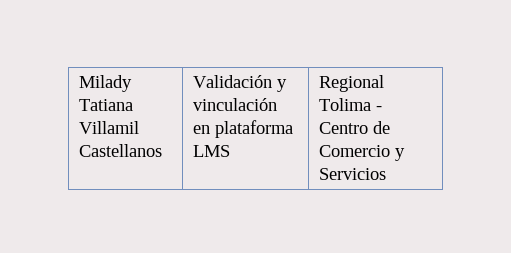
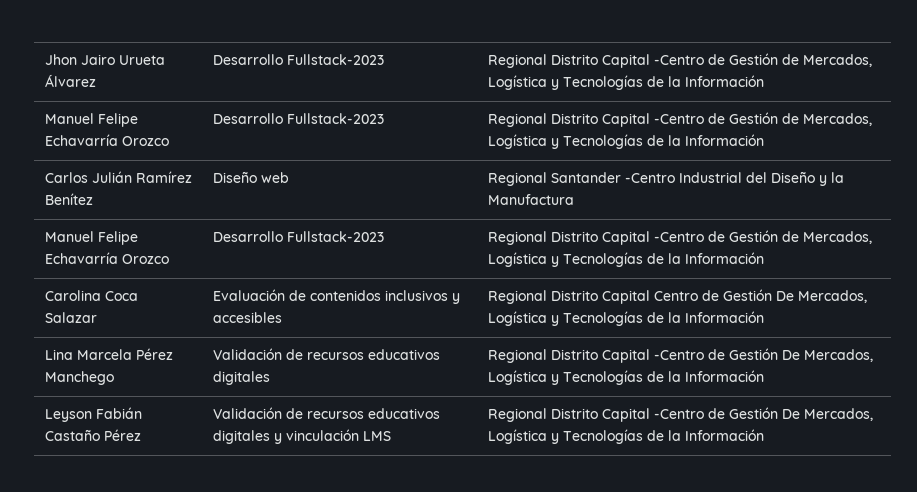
[78,75,132,92] [78,99,133,111] [78,121,139,134] [78,144,162,157] [192,75,287,92] [192,98,277,111] [192,120,293,138] [192,145,230,157] [318,75,384,92] [318,98,382,111] [318,121,390,134] [318,145,405,161] [318,168,386,180] Milady Tatiana Villamil Castellanos | Validación y vinculación en plataforma LMS | Regional Tolima - Centro de Comercio y Servicios -> [44,54,165,65] [44,74,96,87] [212,54,384,65] [487,53,872,68] [487,75,764,90] [44,113,138,127] [44,134,169,146] [212,113,384,124] [487,112,872,127] [487,134,764,149] [44,171,192,183] [44,193,93,205] [212,171,289,183] [487,171,844,186] [487,194,574,205] [44,231,138,245] [44,252,169,264] [212,231,384,242] [487,230,872,245] [487,252,764,267] [44,290,138,301] [44,312,97,323] [212,289,460,304] [212,312,282,323] [487,289,867,304] [487,311,764,326] [44,348,173,360] [44,371,114,385] [212,348,440,360] [212,371,270,385] [487,348,873,363] [487,370,764,385] [44,407,142,422] [44,429,141,441] [212,407,440,419] [212,429,391,444] [487,407,873,422] [487,429,764,444] Jhon Jairo Urueta Álvarez | Desarrollo Fullstack-2023 | Regional Distrito Capital -Centro de Gestión de Mercados, Logística y Tecnologías de la Información // Manuel Felipe Echavarría Orozco | Desarrollo Fullstack-2023 | Regional Distrito Capital -Centro de Gestión de Mercados, Logística y Tecnologías de la Información // Carlos Julián Ramírez Benítez | Diseño web | Regional Santander -Centro Industrial del Diseño y la Manufactura // Manuel Felipe Echavarría Orozco | Desarrollo Fullstack-2023 | Regional Distrito Capital -Centro de Gestión de Mercados, Logística y Tecnologías de la Información // Carolina Coca Salazar | Evaluación de contenidos inclusivos y accesibles | Regional Distrito Capital Centro de Gestión De Mercados, Logística y Tecnologías de la Información // Lina Marcela Pérez Manchego | Validación de recursos educativos digitales | Regional Distrito Capital -Centro de Gestión De Mercados, Logística y Tecnologías de la Información // Leyson Fabián Castaño Pérez | Validación de recursos educativos digitales y vinculación LMS | Regional Distrito Capital -Centro de Gestión De Mercados, Logística y Tecnologías de la Información

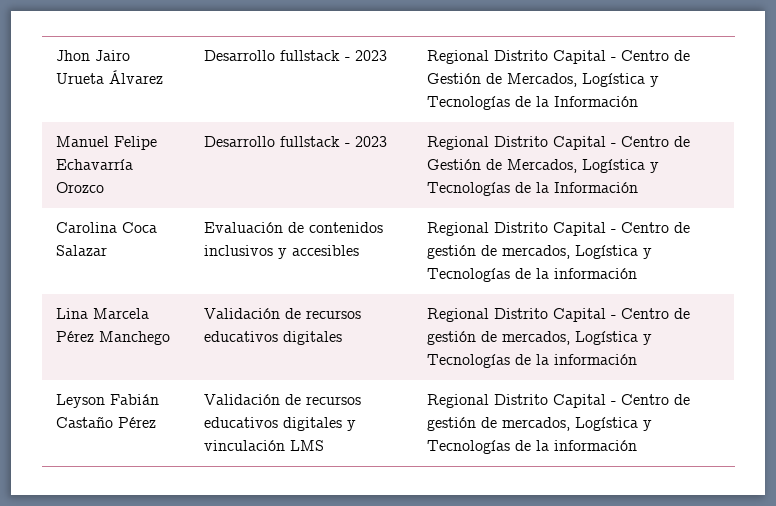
[286,54,384,65] [487,54,704,68] Fullstack-2023 | Regional Distrito Capital -Centro -> [279,50,387,61] [426,50,669,64] fullstack - 2023 | Regional Distrito Capital - Centro
[286,113,384,124] [487,112,872,127] [487,134,764,149] [44,171,192,183] [44,193,93,205] [212,171,289,183] [487,171,844,186] [487,194,574,205] [44,231,138,245] [44,252,169,264] [212,231,384,242] [487,231,704,245] Fullstack-2023 | Regional Distrito Capital -Centro de Gestión de Mercados, Logística y Tecnologías de la Información // Carlos Julián Ramírez Benítez | Diseño web | Regional Santander -Centro Industrial del Diseño y la Manufactura // Manuel Felipe Echavarría Orozco | Desarrollo Fullstack-2023 | Regional Distrito Capital -Centro -> [279,136,387,147] [426,136,669,150] fullstack - 2023 | Regional Distrito Capital - Centro
[653,289,867,303] [487,311,764,326] Centro de Gestión De Mercados, Logística y Tecnologías de la Información -> [610,222,690,233] [426,245,652,259] [426,268,637,282] - Centro de gestión de mercados, Logística y Tecnologías de la información
[653,348,873,362] [487,370,764,385] -Centro de Gestión De Mercados, Logística y Tecnologías de la Información -> [610,308,690,319] [426,331,652,345] [426,354,637,368] - Centro de gestión de mercados, Logística y Tecnologías de la información
[653,407,873,421] [487,429,764,444] -Centro de Gestión De Mercados, Logística y Tecnologías de la Información -> [610,394,690,405] [426,417,652,431] [426,440,637,454] - Centro de gestión de mercados, Logística y Tecnologías de la información

